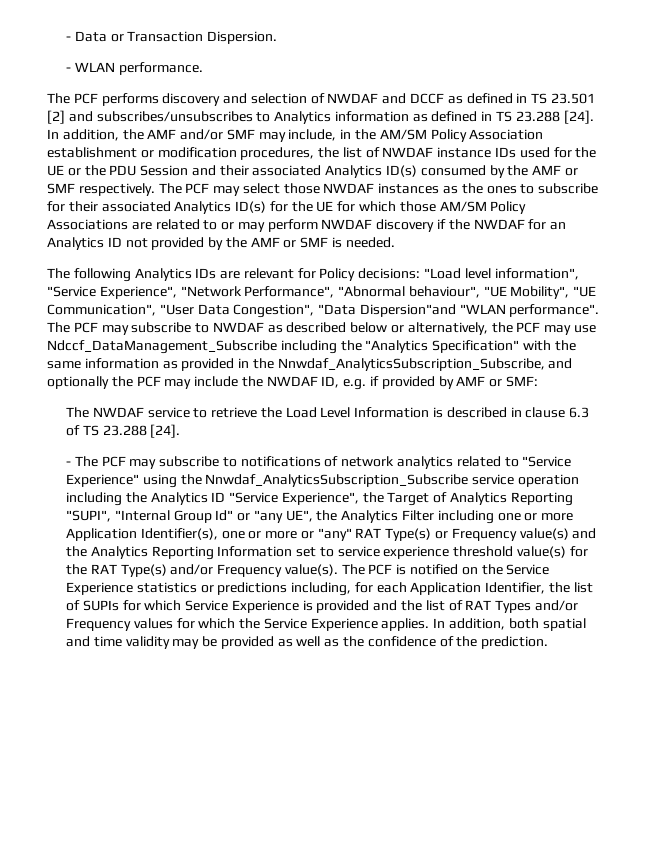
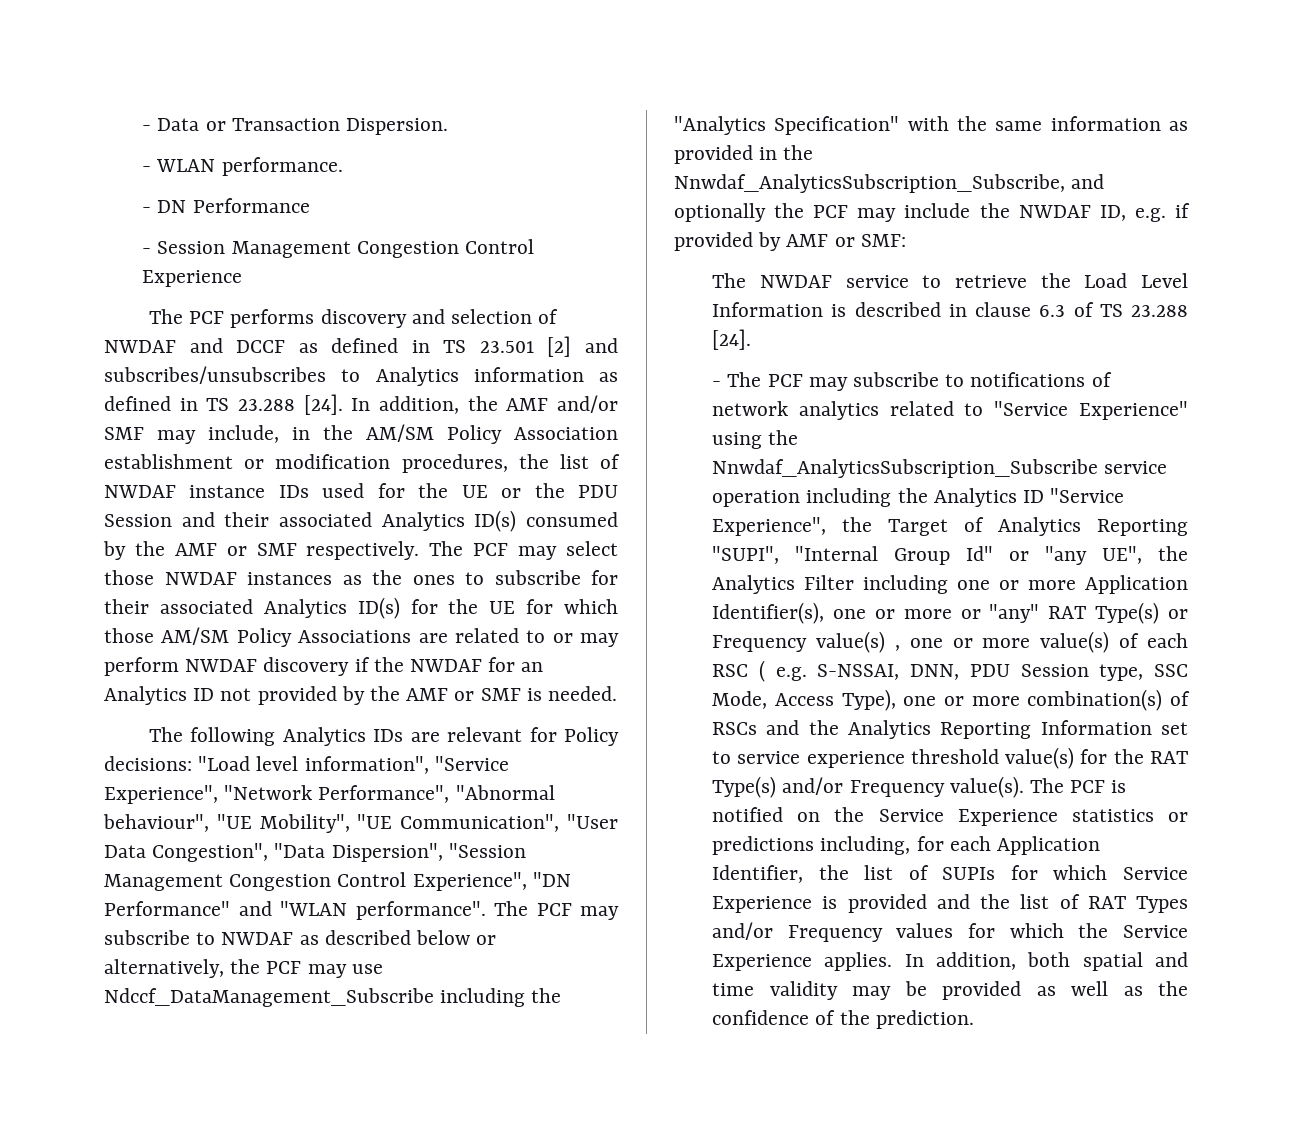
(203, 68) none -> [142,198,310,213] [142,239,535,258] [142,270,243,287] // - DN Performance // - Session Management Congestion Control Experience
[359,304,456,317] Dispersion"and -> [331,843,526,862] [104,872,571,891] [104,901,272,916] Dispersion", "Session Management Congestion Control Experience", "DN Performance" and
(569, 534) none -> [894,631,1188,653] [712,660,1188,682] [712,689,1190,711] [712,722,758,735] , one or more value(s) of each RSC ( e.g. S-NSSAI, DNN, PDU Session type, SSC Mode, Access Type), one or more combination(s) of RSCs

